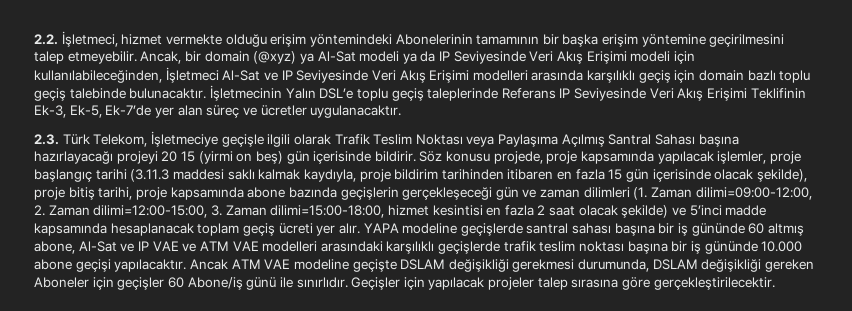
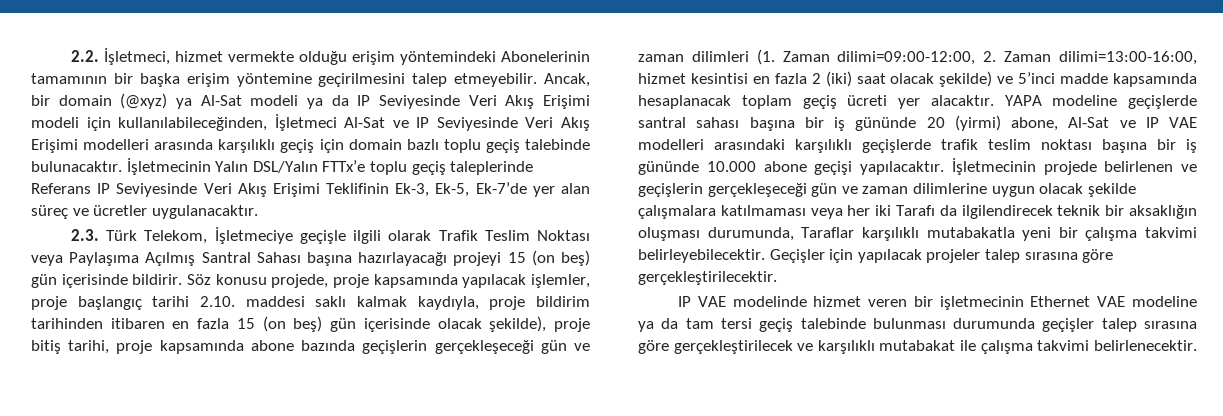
[319,88,354,99] DSL’e -> [252,160,366,173] DSL/Yalın FTTx’e
[161,151,253,164] 20 15 (yirmi on -> [507,250,555,266] 15 (on
[130,169,170,182] (3.11.3 -> [199,296,235,307] 2.10.
(623, 174) none -> [262,316,323,332] (on beş)
[93,205,385,218] dilimi=12:00-15:00, 3. Zaman dilimi=15:00-18:00, -> [1059,51,1197,65] dilimi=13:00-16:00,
(546, 210) none -> [825,71,852,87] (iki)
[338,223,360,234] alır. -> [930,95,994,106] alacaktır.
[748,223,804,236] 60 altmış -> [926,115,1001,131] 20 (yirmi)
[182,241,259,252] ve ATM VAE -> (1197, 122) none
[189,259,815,272] [34,277,348,290] Ancak ATM VAE modeline geçişte DSLAM değişikliği gerekmesi durumunda, DSLAM değişikliği gereken Aboneler için geçişler 60 Abone/iş günü ile sınırlıdır. -> [951,158,1197,175] [638,183,1136,197] [638,205,1197,219] [638,227,1197,241] [638,249,765,263] İşletmecinin projede belirlenen ve geçişlerin gerçekleşeceği gün ve zaman dilimlerine uygun olacak şekilde çalışmalara katılmaması veya her iki Tarafı da ilgilendirecek teknik bir aksaklığın oluşması durumunda, Taraflar karşılıklı mutabakatla yeni bir çalışma takvimi belirleyebilecektir.
(775, 283) none -> [677,296,1198,310] [638,318,1197,332] [638,340,1197,354] // IP VAE modelinde hizmet veren bir işletmecinin Ethernet VAE modeline ya da tam tersi geçiş talebinde bulunması durumunda geçişler talep sırasına göre gerçekleştirilecek ve karşılıklı mutabakat ile çalışma takvimi belirlenecektir.

